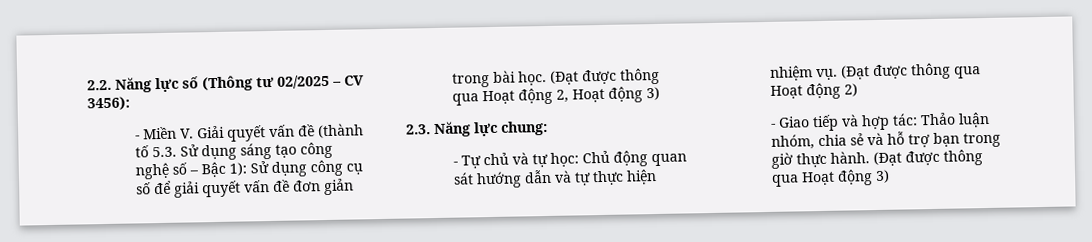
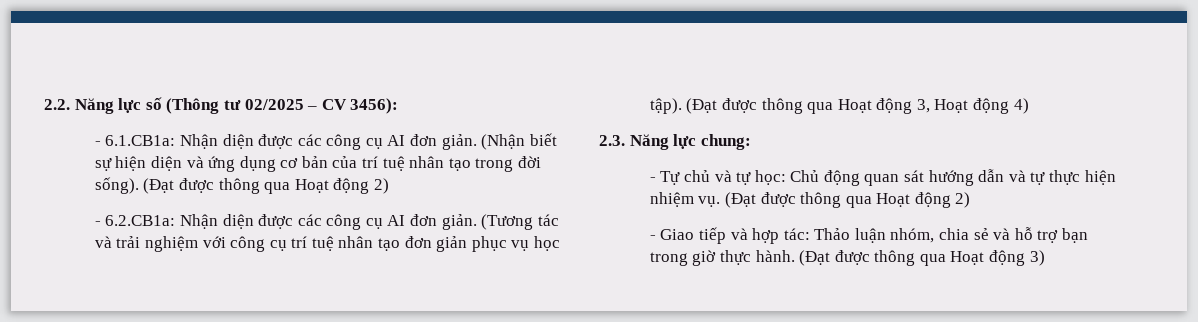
[142,123,364,142] [134,141,333,161] [134,159,363,180] [135,178,354,198] [451,67,660,88] [451,86,660,106] Miền V. Giải quyết vấn đề (thành tố 5.3. Sử dụng sáng tạo công nghệ số – Bậc 1): Sử dụng công cụ số để giải quyết vấn đề đơn giản trong bài học. (Đạt được thông qua Hoạt động 2, Hoạt động 3) -> [105,133,557,150] [94,156,542,172] [94,177,389,194] [94,214,559,230] [94,236,561,252] [649,98,1029,114] 6.1.CB1a: Nhận diện được các công cụ AI đơn giản. (Nhận biết sự hiện diện và ứng dụng cơ bản của trí tuệ nhân tạo trong đời sống). (Đạt được thông qua Hoạt động 2) // - 6.2.CB1a: Nhận diện được các công cụ AI đơn giản. (Tương tác và trải nghiệm với công cụ trí tuệ nhân tạo đơn giản phục vụ học tập). (Đạt được thông qua Hoạt động 3, Hoạt động 4)

